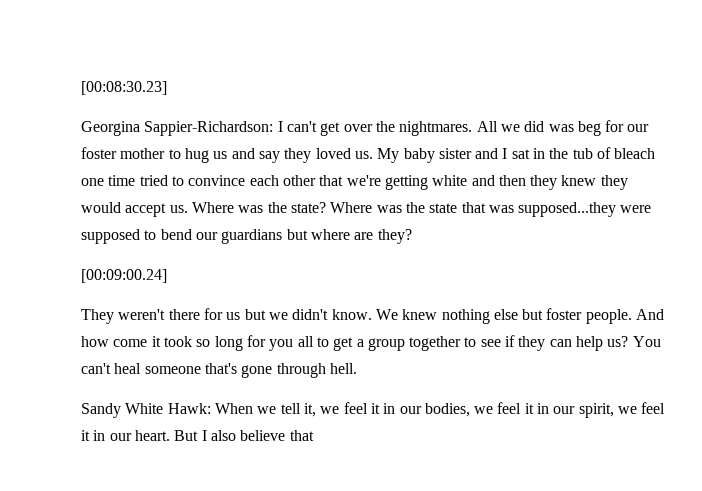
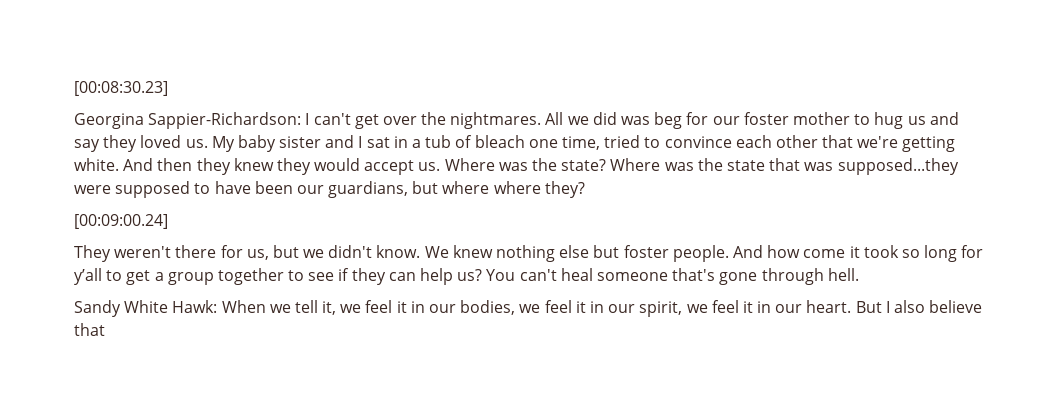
[549,148,569,159] the -> [412,139,422,148] a
[108,175,136,186] time -> [561,136,600,150] time,
[432,175,495,186] white and -> [74,158,154,171] white. And
[160,229,283,244] bend our guardians -> [214,181,409,198] have been our guardians,
[354,232,374,240] are -> [493,181,541,194] where
[226,312,241,320] us -> [246,249,269,260] us,
[269,336,314,351] you all -> [74,268,102,285] y’all

